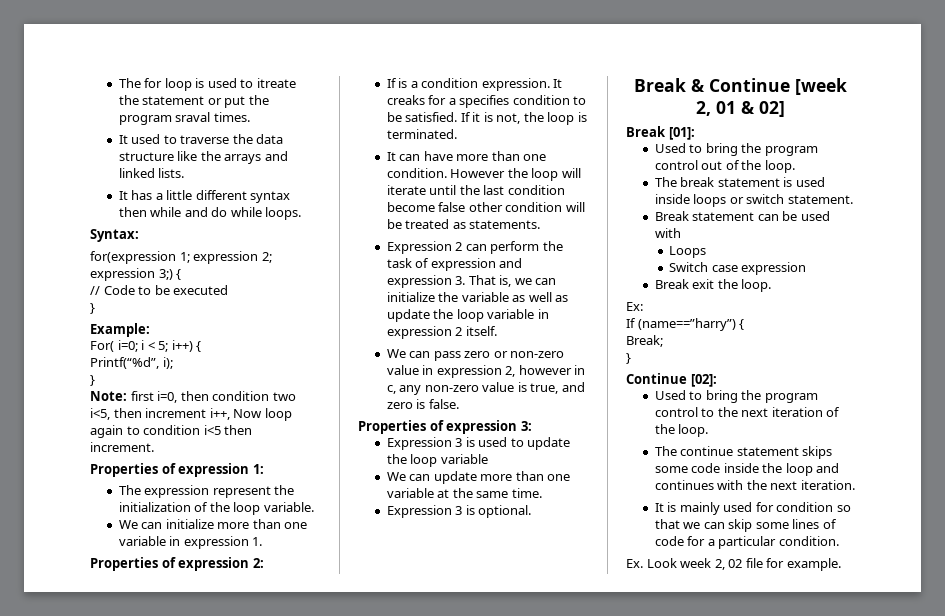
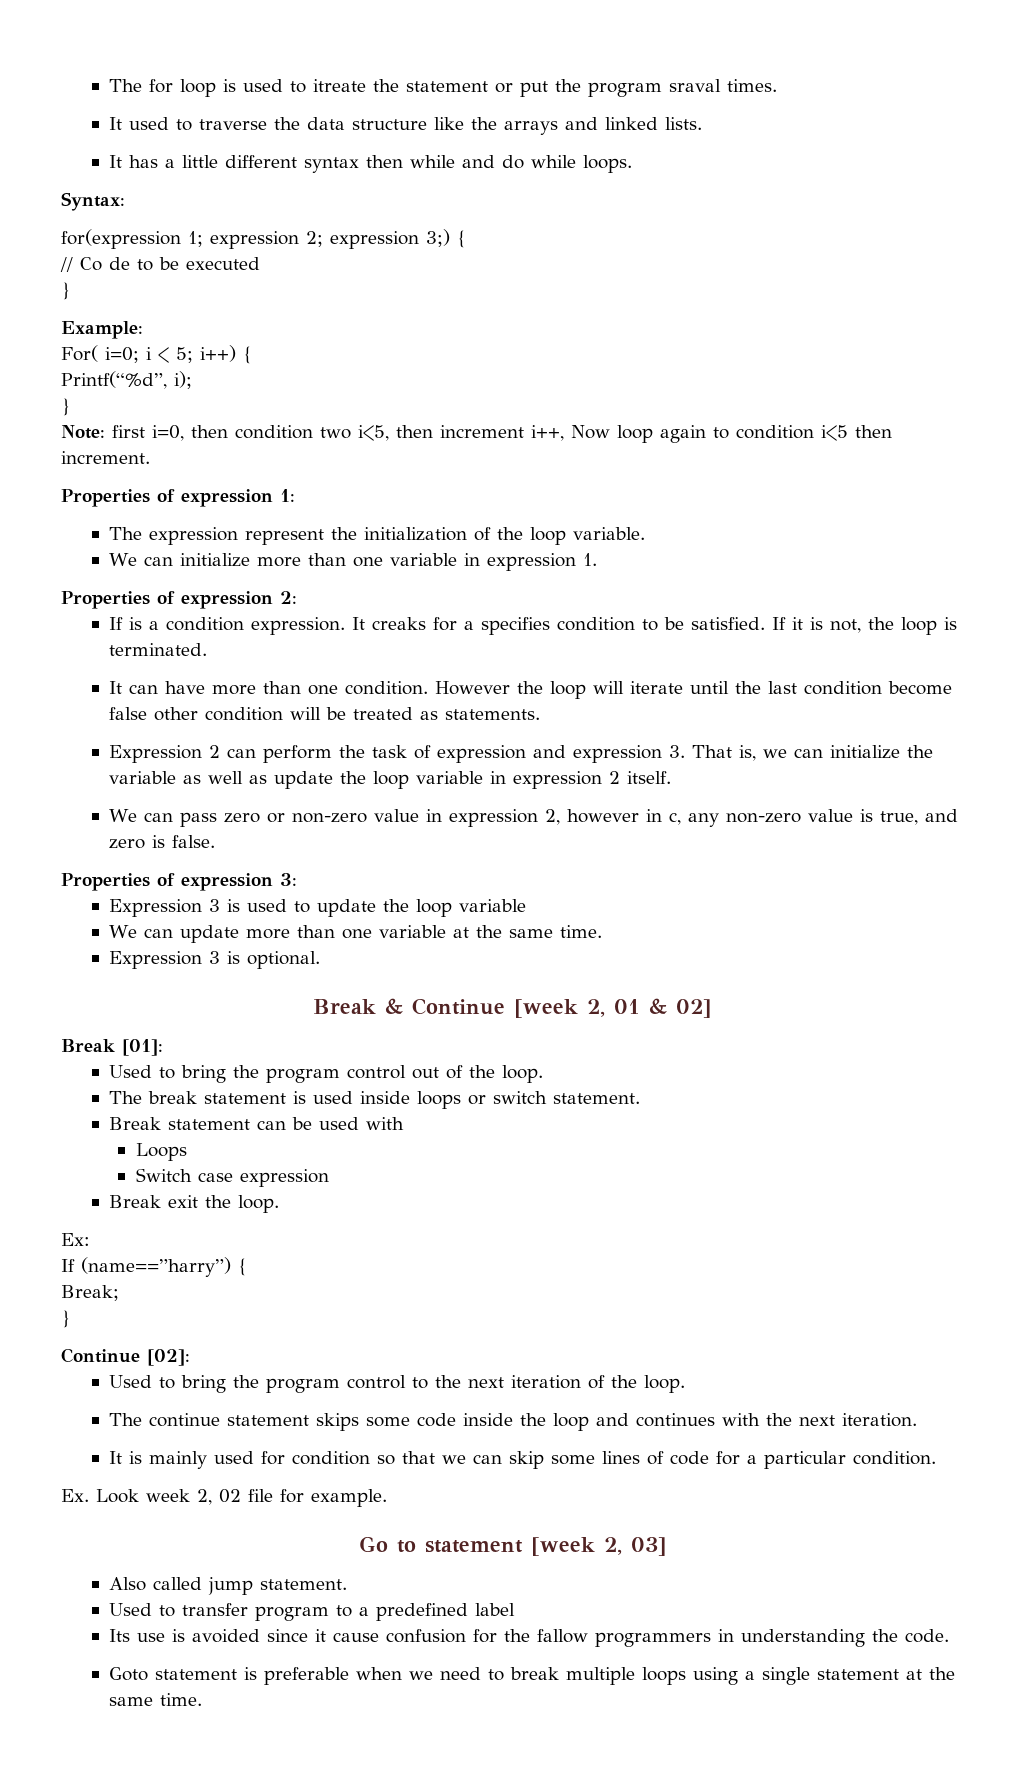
[103,285,135,295] Code -> [80,257,130,271] Co de
(841, 564) none -> [358,1536,667,1556] [108,1577,347,1595] [108,1603,515,1621] [108,1629,949,1647] [108,1667,955,1685] [108,1693,202,1706] // Go to statement [week 2, 03] // Also called jump statement. // Used to transfer program to a predefined label // Its use is avoided since it cause confusion for the fallow programmers in understanding the code. // Goto statement is preferable when we need to break multiple loops using a single statement at the same time.

